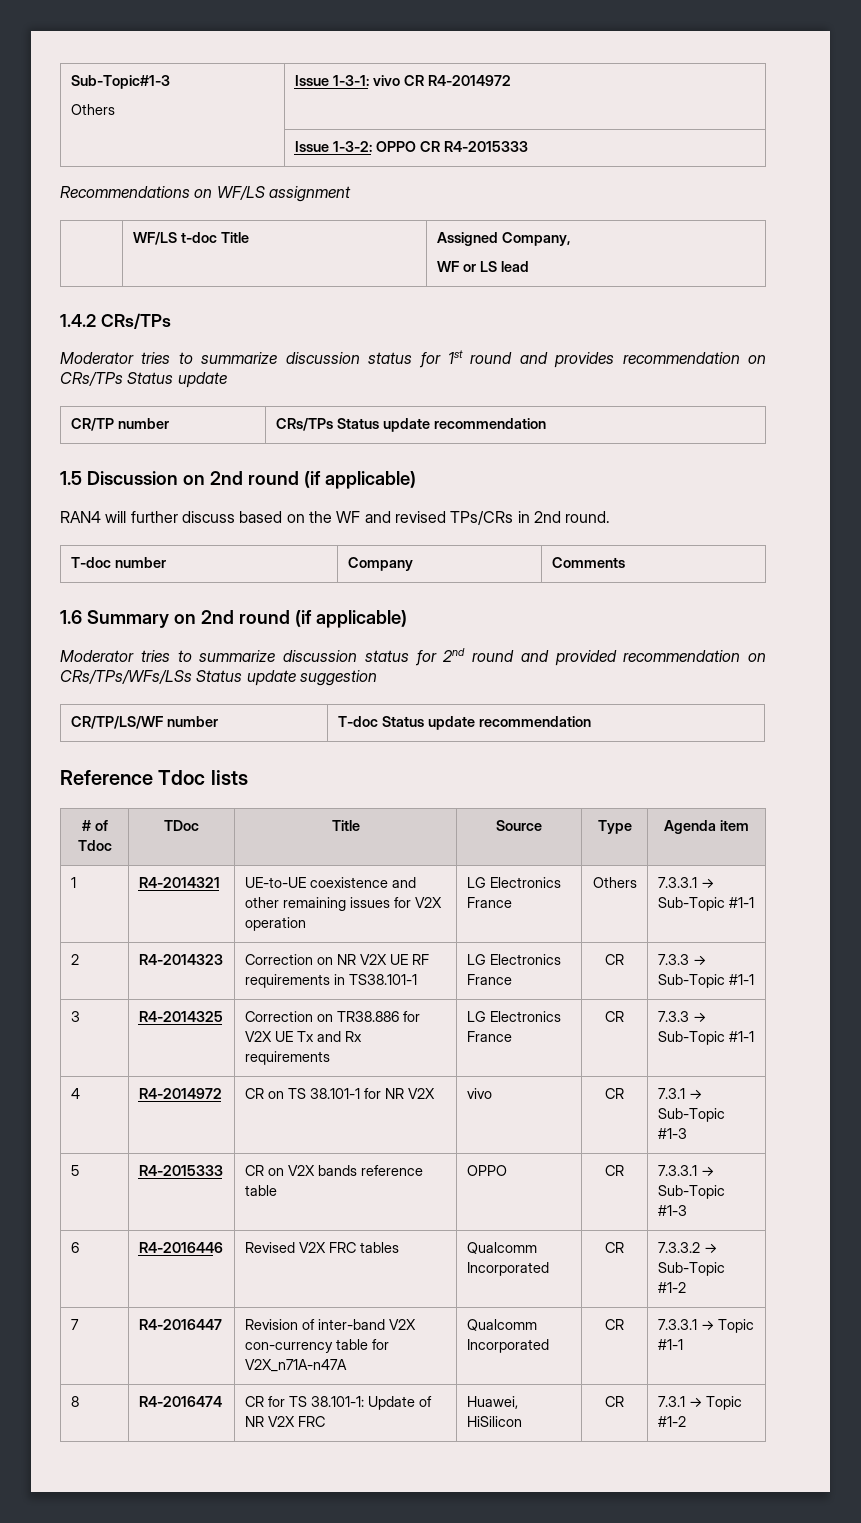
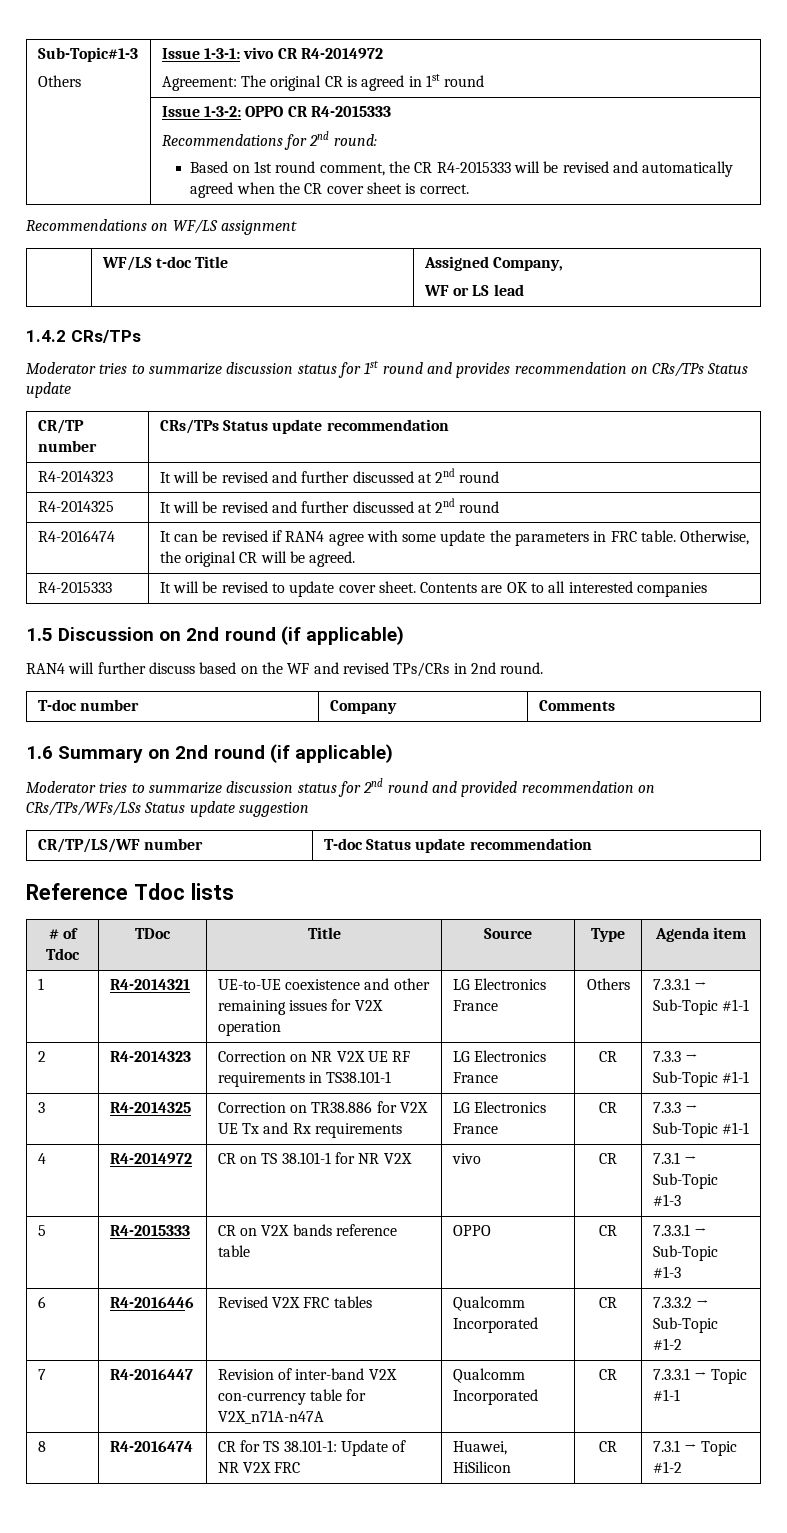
(511, 80) none -> [161,74,485,91] // Agreement: The original CR is agreed in 1st round
(528, 146) none -> [161,131,377,150] [190,161,734,177] [190,182,469,198] // Recommendations for 2nd round: // Based on 1st round comment, the CR R4-2015333 will be revised and automatically agreed when the CR cover sheet is correct.
(546, 423) none -> [37,470,113,482] [159,468,500,483] [37,500,114,512] [159,498,500,513] [37,530,115,542] [159,530,750,546] [159,551,356,567] [37,581,112,593] [159,581,708,597] // R4-2014323 | It will be revised and further discussed at 2nd round // R4-2014325 | It will be revised and further discussed at 2nd round // R4-2016474 | It can be revised if RAN4 agree with some update the parameters in FRC table. Otherwise, the original CR will be agreed. // R4-2015333 | It will be revised to update cover sheet. Contents are OK to all interested companies

